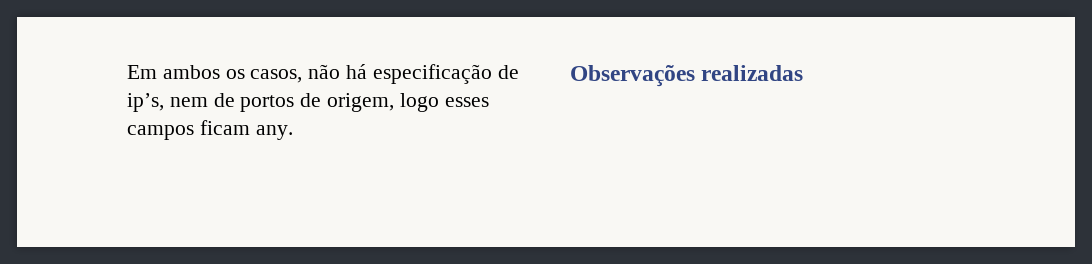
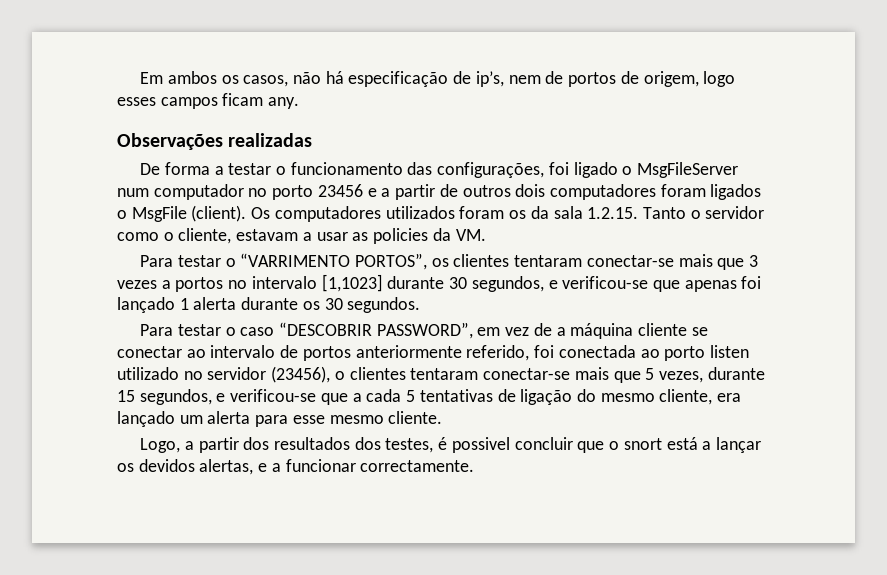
(804, 73) none -> [140,162,739,178] [117,184,762,200] [117,205,765,222] [117,228,486,244] [140,253,759,270] [117,274,762,292] [117,297,421,313] [140,322,708,339] [117,345,749,361] [117,366,765,383] [117,389,742,405] [117,411,443,427] [140,437,761,453] [117,459,475,475] // De forma a testar o funcionamento das configurações, foi ligado o MsgFileServer num computador no porto 23456 e a partir de outros dois computadores foram ligados o MsgFile (client). Os computadores utilizados foram os da sala 1.2.15. Tanto o servidor como o cliente, estavam a usar as policies da VM. // Para testar o “VARRIMENTO PORTOS”, os clientes tentaram conectar-se mais que 3 vezes a portos no intervalo [1,1023] durante 30 segundos, e verificou-se que apenas foi lançado 1 alerta durante os 30 segundos. // Para testar o caso “DESCOBRIR PASSWORD”, em vez de a máquina cliente se conectar ao intervalo de portos anteriormente referido, foi conectada ao porto listen utilizado no servidor (23456), o clientes tentaram conectar-se mais que 5 vezes, durante 15 segundos, e verificou-se que a cada 5 tentativas de ligação do mesmo cliente, era lançado um alerta para esse mesmo cliente. // Logo, a partir dos resultados dos testes, é possivel concluir que o snort está a lançar os devidos alertas, e a funcionar correctamente.

